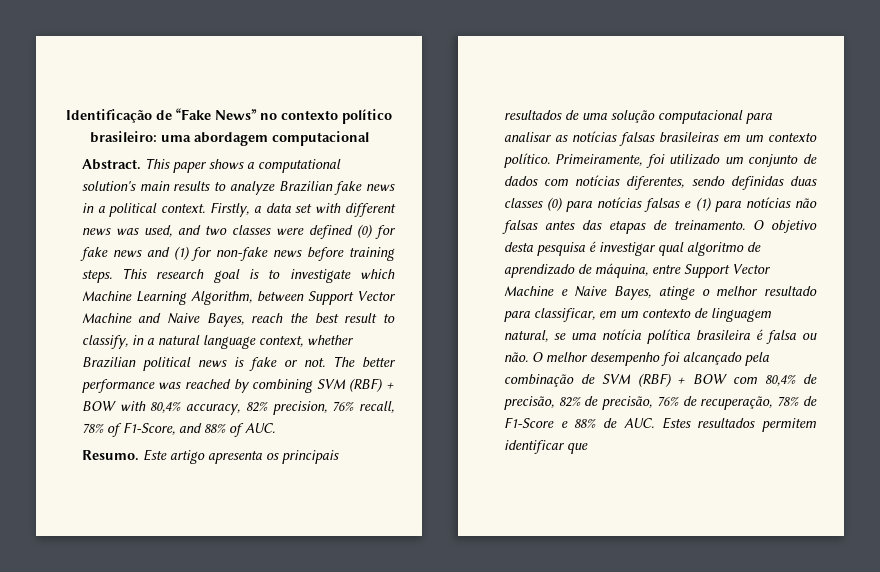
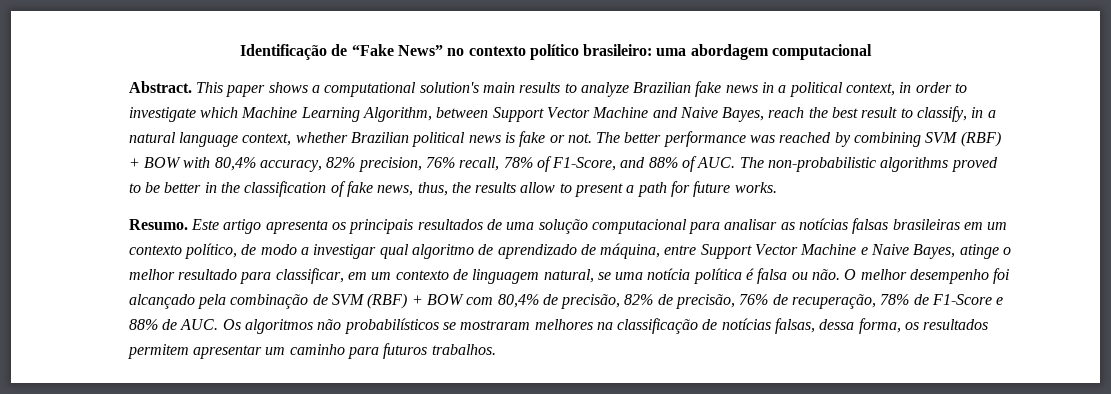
[161,202,397,217] [81,224,396,239] [79,246,395,261] [81,268,260,283] context. Firstly, a data set with different news was used, and two classes were defined (0) for fake news and (1) for non-fake news before training steps. This research goal is -> [846,82,952,96] context, in order
(275, 428) none -> [739,157,998,172] [128,181,777,197] The non-probabilistic algorithms proved to be better in the classification of fake news, thus, the results allow to present a path for future works.
[503,153,817,168] [503,175,817,190] [503,197,817,212] [501,220,817,234] [503,241,596,256] político. Primeiramente, foi utilizado um conjunto de dados com notícias diferentes, sendo definidas duas classes (0) para notícias falsas e (1) para notícias não falsas antes das etapas de treinamento. O objetivo desta pesquisa é -> [184,243,309,259] político, de modo a
[695,330,750,341] brasileira -> (742, 276) none
[661,417,817,432] [503,440,588,454] Estes resultados permitem identificar que -> [222,318,989,334] [127,343,496,359] Os algoritmos não probabilísticos se mostraram melhores na classificação de notícias falsas, dessa forma, os resultados permitem apresentar um caminho para futuros trabalhos.

